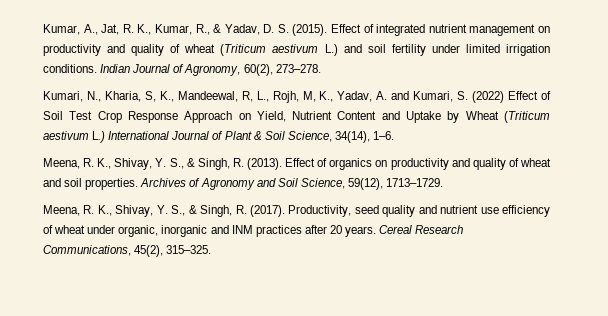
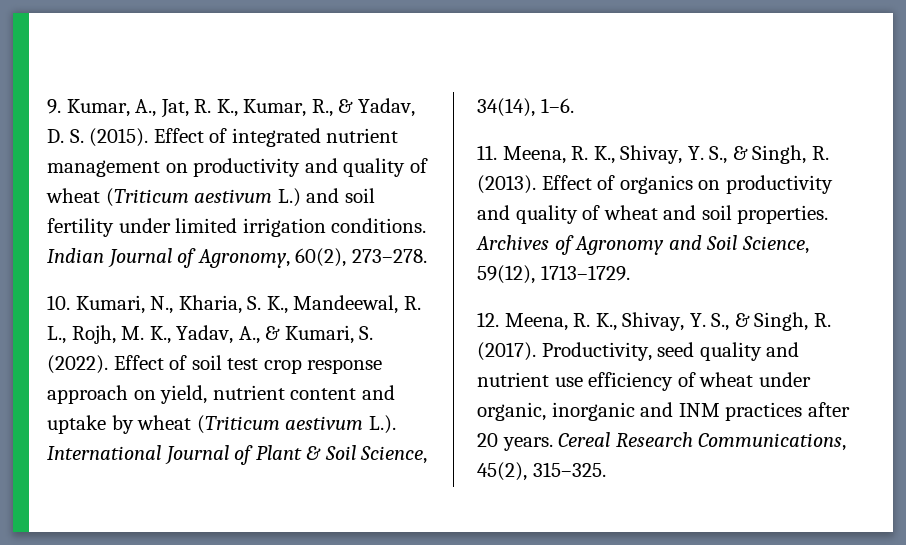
(43, 29) none -> [47,99,61,114] 9.
(321, 68) none -> [47,295,70,310] 10.
[144,91,156,102] S, -> [247,296,262,310] S.
[241,91,253,102] R, -> [403,296,421,310] R.
[302,91,316,102] M, -> [121,326,145,340] M.
[376,91,410,100] A. and -> [238,326,281,344] A., &
[472,91,551,103] [43,111,551,123] [43,131,106,143] (2022) Effect of Soil Test Crop Response Approach on Yield, Nutrient Content and Uptake by Wheat (Triticum aestivum L.) -> [47,355,383,374] [47,385,395,404] [47,415,396,434] (2022). Effect of soil test crop response approach on yield, nutrient content and uptake by wheat (Triticum aestivum L.).
(395, 135) none -> [477,145,497,160] 11.
(444, 182) none -> [477,312,499,327] 12.

